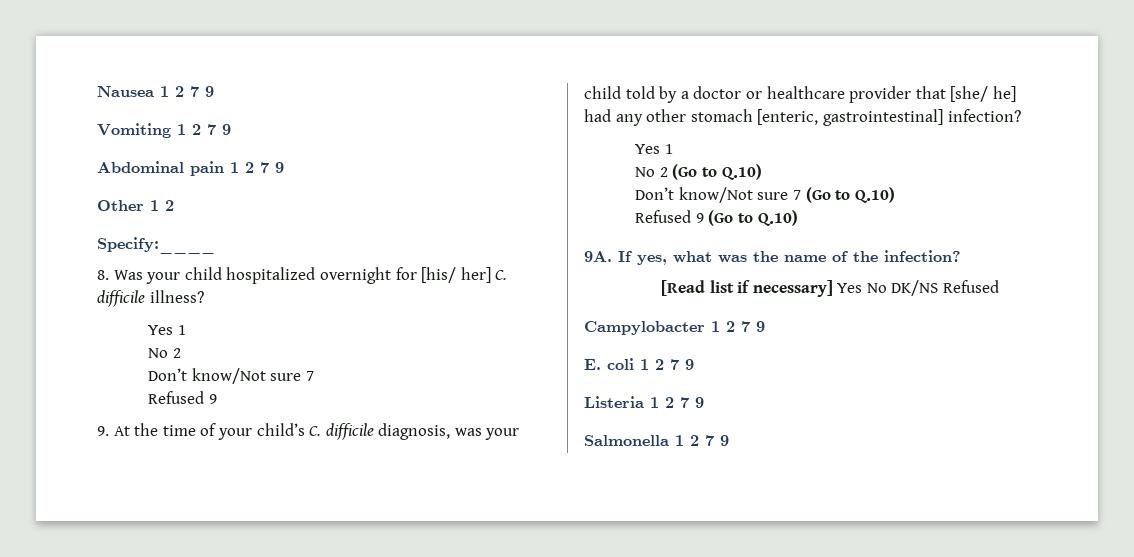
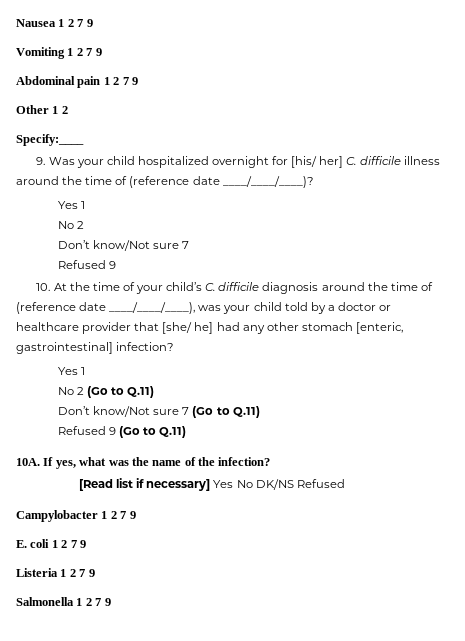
[97,270,109,280] 8. -> [36,157,46,165] 9.
[149,290,204,303] illness? -> [403,156,440,165] [16,176,314,188] illness around the time of (reference date ____/____/____)?
[97,426,109,436] 9. -> [36,283,51,291] 10.
[378,423,451,440] diagnosis, -> [262,282,433,294] [16,302,196,314] diagnosis around the time of (reference date ____/____/____),
[721,164,762,180] Q.10) -> [127,386,155,398] Q.11)
[854,187,895,203] Q.10) -> [232,406,260,418] Q.11)
[757,210,798,226] [584,251,612,262] Q.10) // 9A. -> [159,426,187,438] [16,458,40,466] Q.11) // 10A.

